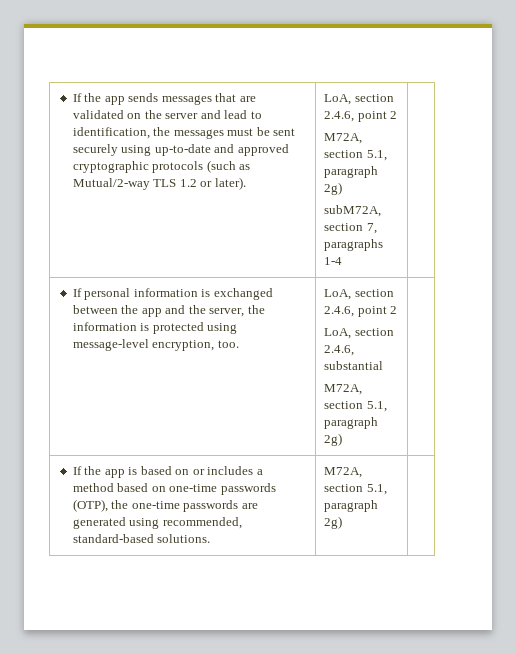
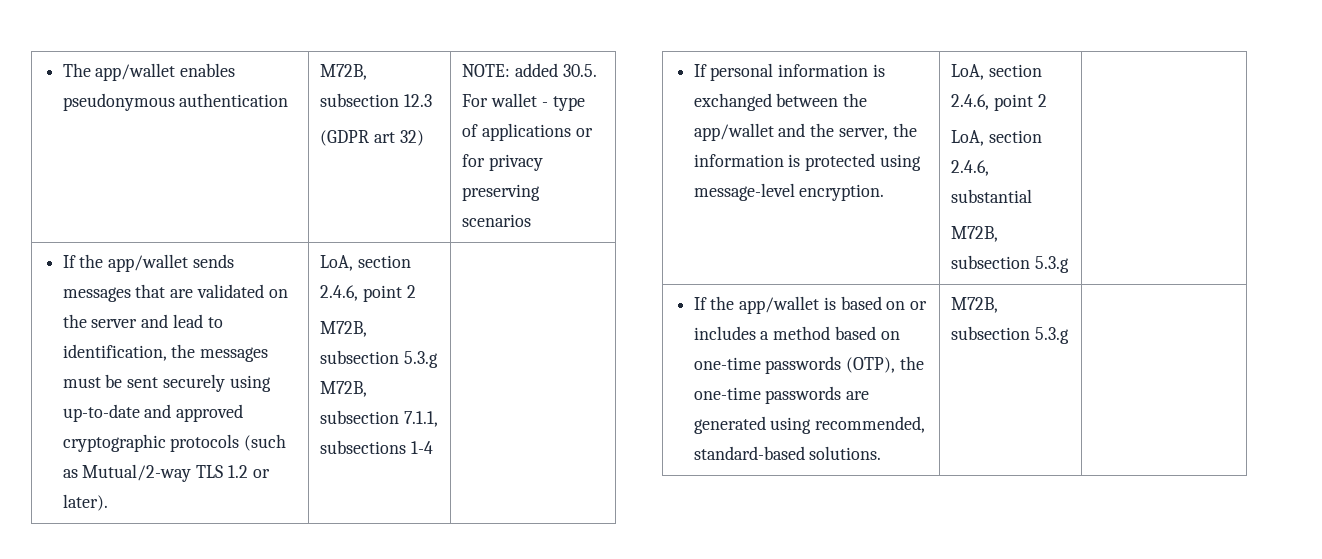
[72,93,125,105] If the app -> [62,63,236,81] [62,93,289,111] [320,64,368,80] [320,93,433,107] [320,130,424,146] [462,63,597,77] [462,93,585,111] [462,123,593,141] [462,154,544,171] [462,184,541,201] [462,214,532,227] [62,254,189,272] The app/wallet enables pseudonymous authentication | M72B, subsection 12.3 // (GDPR art 32) | NOTE: added 30.5. For wallet - type of applications or for privacy preserving scenarios // If the app/wallet
[324,133,363,144] [324,150,387,161] [324,166,379,178] [324,182,343,195] [324,205,382,217] [324,223,377,234] [324,239,384,251] M72A, section 5.1, paragraph 2g) // subM72A, section 7, paragraphs -> [320,321,368,337] [320,350,439,368] [320,381,368,397] [320,410,439,427] [320,440,407,454] M72B, subsection 5.3.g M72B, subsection 7.1.1, subsections
[141,308,162,317] app -> [693,123,774,141] app/wallet
[152,340,239,351] encryption, too. -> [799,184,885,201] encryption.
[324,384,363,395] [324,401,387,412] [324,417,379,429] [324,433,343,446] [72,466,125,478] M72A, section 5.1, paragraph 2g) | // If the app -> [951,226,999,242] [951,255,1070,273] [693,296,820,314] M72B, subsection 5.3.g | // If the app/wallet
[324,467,363,478] [324,484,387,495] [324,500,379,512] [324,516,343,529] M72A, section 5.1, paragraph 2g) -> [951,297,999,313] [951,326,1070,344] M72B, subsection 5.3.g

